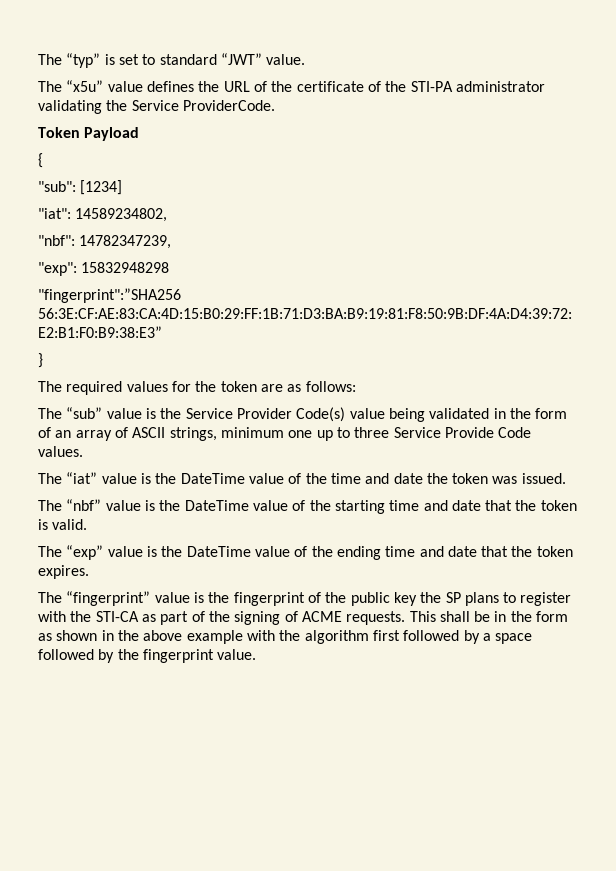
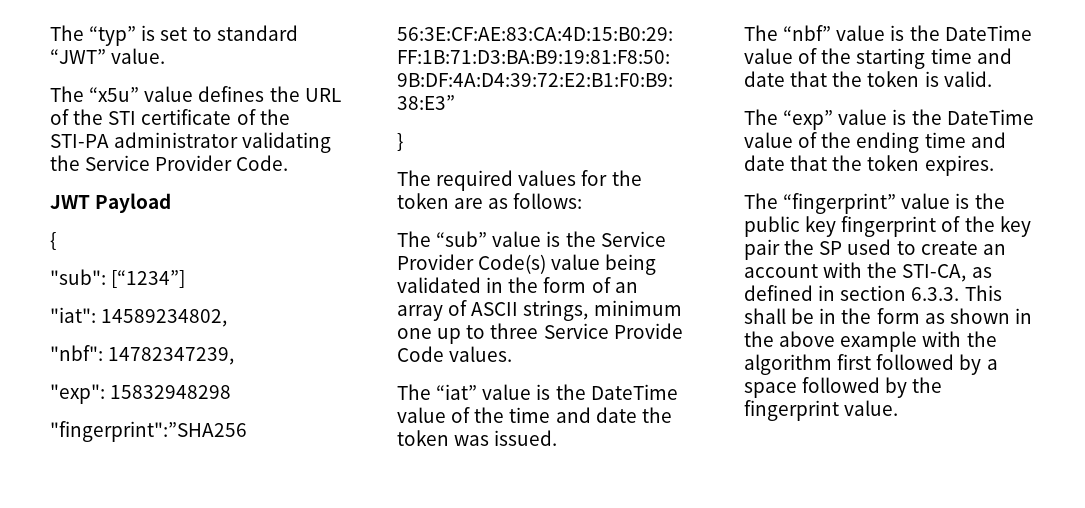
(293, 86) none -> [108,111,137,125] STI
[182,100,275,111] [38,127,80,138] ProviderCode. // Token -> [155,155,289,171] [50,195,90,209] Provider Code. // JWT
[80,180,123,195] [1234] -> [111,270,186,288] [“1234”]
(230, 597) none -> [744,216,837,237] public key
[350,592,572,606] [38,611,406,625] public key the SP plans to register with the STI-CA as part of the signing of ACME requests. -> [999,216,1031,237] [744,239,1006,260] [744,262,992,282] [744,285,960,301] key pair the SP used to create an account with the STI-CA, as defined in section 6.3.3.

